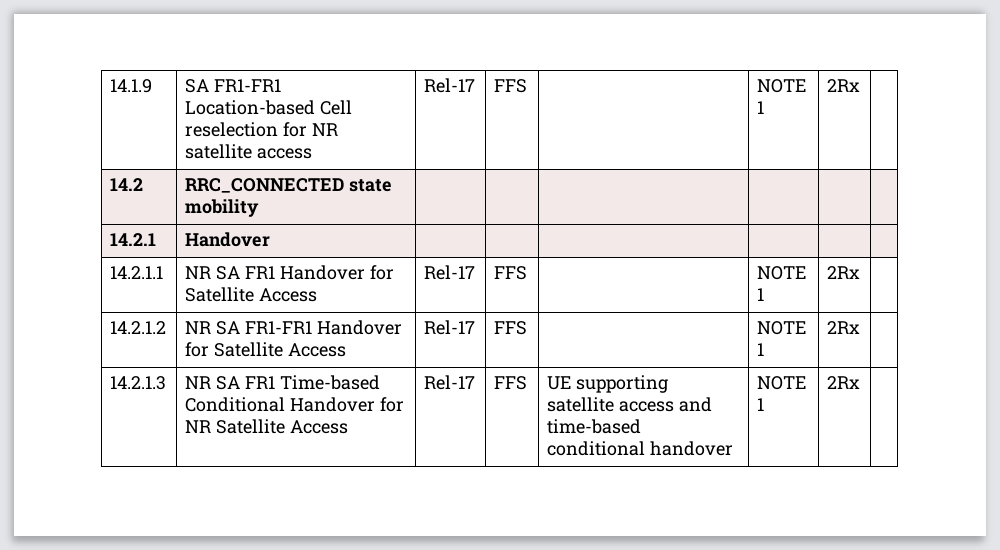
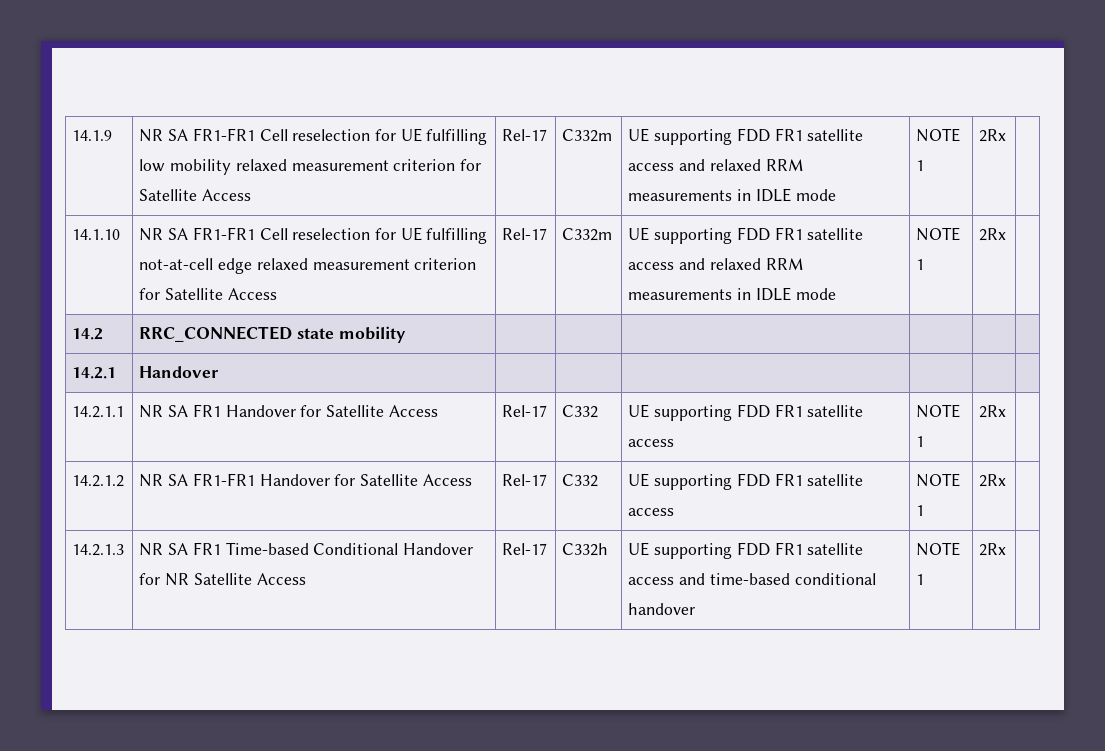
[185,79,282,93] [185,100,353,115] [185,122,338,137] [185,144,313,159] [424,78,476,93] [494,79,528,93] SA FR1-FR1 Location-based Cell reselection for NR satellite access | Rel-17 | FFS | -> [139,128,488,145] [139,159,481,175] [139,189,252,201] [502,129,548,141] [562,129,613,142] [628,128,864,145] [628,159,804,171] [628,188,836,202] [916,128,961,142] [916,160,925,171] [979,129,1007,142] [72,229,121,240] [139,227,488,244] [139,258,477,274] [139,288,277,300] [502,228,548,240] [562,228,613,241] [628,227,864,244] [628,258,804,270] [628,287,836,301] NR SA FR1-FR1 Cell reselection for UE fulfilling low mobility relaxed measurement criterion for Satellite Access | Rel-17 | C332m | UE supporting FDD FR1 satellite access and relaxed RRM measurements in IDLE mode | NOTE 1 | 2Rx | // 14.1.10 | NR SA FR1-FR1 Cell reselection for UE fulfilling not-at-cell edge relaxed measurement criterion for Satellite Access | Rel-17 | C332m | UE supporting FDD FR1 satellite access and relaxed RRM measurements in IDLE mode
[494,266,528,280] FFS | -> [562,405,599,418] [628,404,864,421] [628,439,675,447] C332 | UE supporting FDD FR1 satellite access
[494,321,528,335] FFS | -> [562,474,599,487] [628,473,864,490] [628,508,675,516] C332 | UE supporting FDD FR1 satellite access
[494,376,528,390] [547,375,669,393] FFS | UE supporting -> [562,543,609,556] [628,542,803,559] C332h | UE supporting FDD FR1

